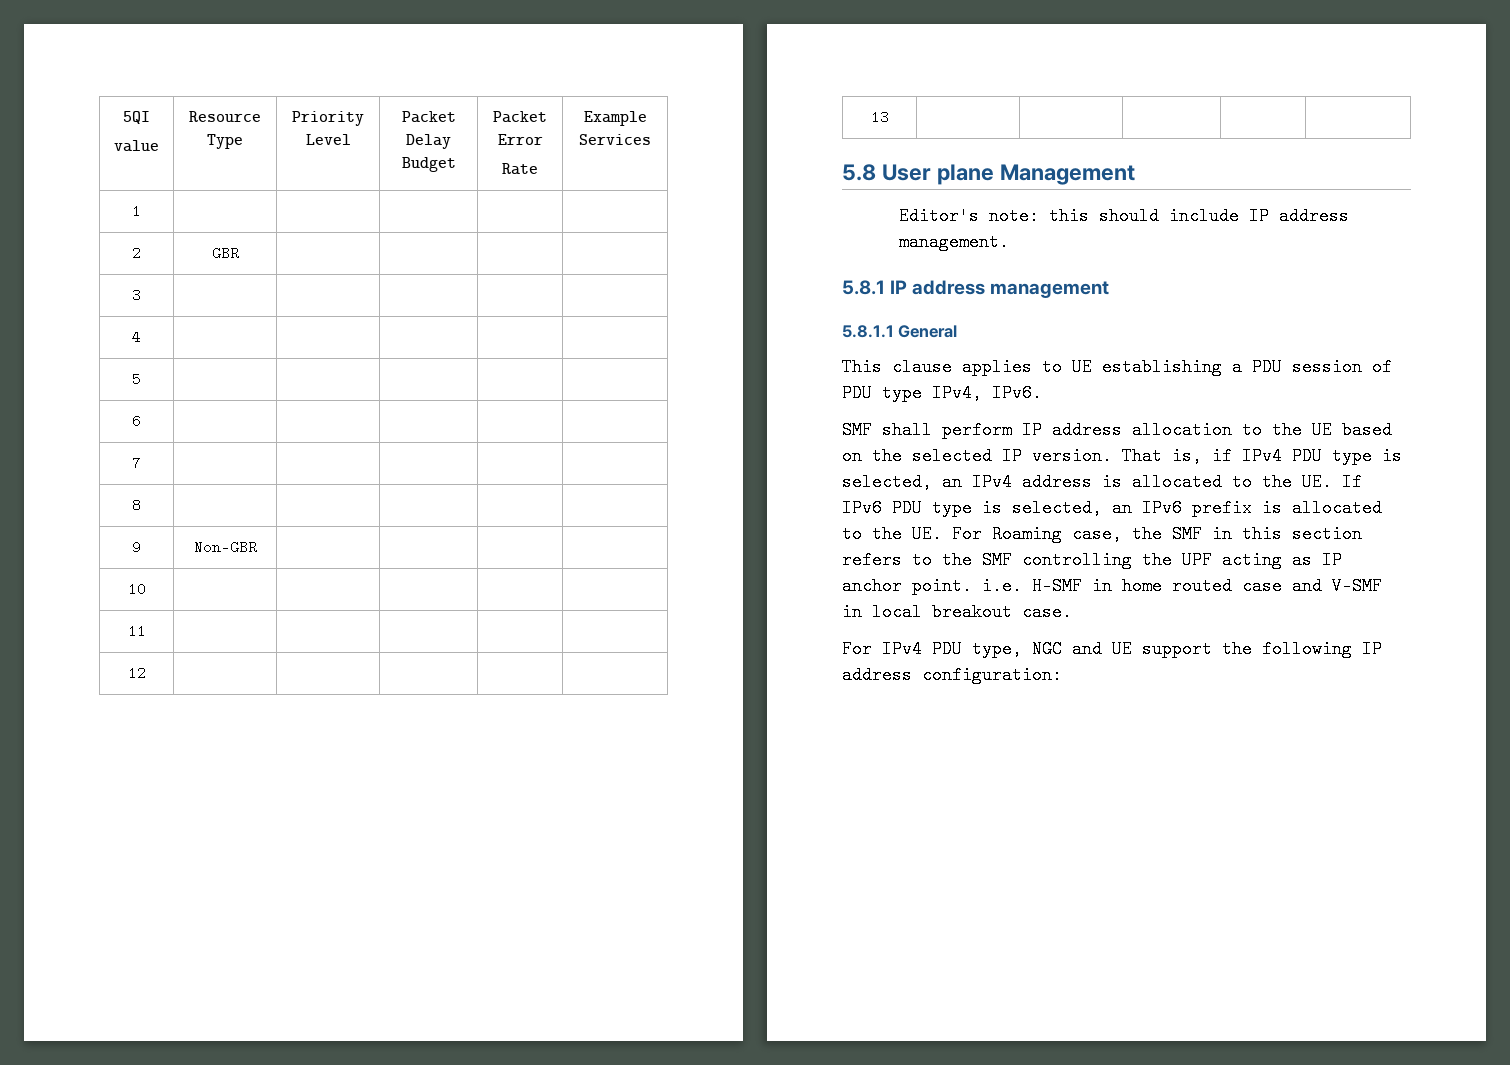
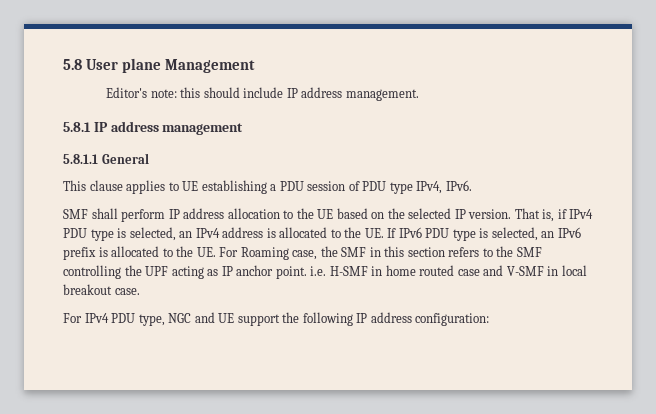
[123,111,150,124] [114,140,159,152] [189,111,261,122] [207,134,243,149] [292,111,364,126] [305,134,351,145] [401,111,456,123] [406,134,451,149] [401,157,456,172] [493,111,547,123] [497,134,543,145] [502,163,538,175] [583,111,647,126] [579,134,651,145] [132,204,141,218] [132,246,141,260] [211,246,239,260] [132,288,141,302] [132,330,141,344] [132,372,141,386] [132,414,141,428] [132,456,141,470] [132,498,141,512] [132,540,141,554] [193,540,257,554] [127,582,146,596] [127,624,146,638] [127,666,146,680] [870,110,889,124] 5QI // value | Resource Type | Priority Level | Packet Delay Budget | Packet Error // Rate | Example Services // 1 | | | | | // 2 | GBR | | | | // 3 | | | | | // 4 | | | | | // 5 | | | | | // 6 | | | | | // 7 | | | | | // 8 | | | | | // 9 | Non-GBR | | | | // 10 | | | | | // 11 | | | | | // 12 | | | | | // 13 | | | | | // -> (63, 64) none

